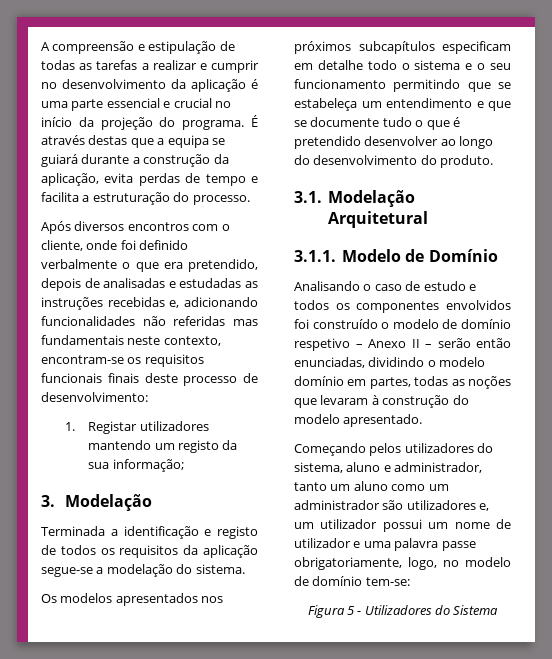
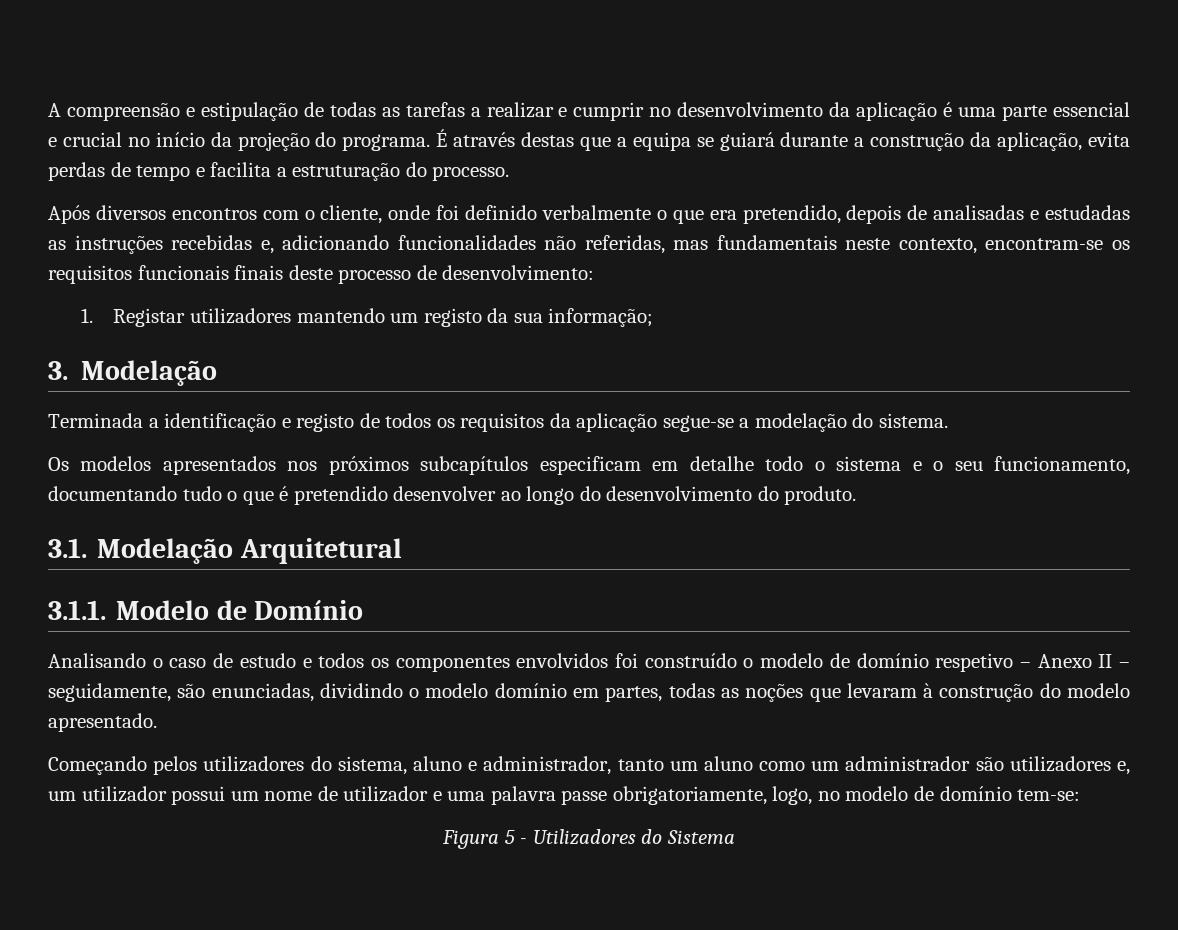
[173,316,226,326] referidas -> [584,235,665,254] referidas,
[294,79,511,92] [294,98,511,111] [294,117,380,127] funcionamento permitindo que se estabeleça um entendimento e que se documente -> [994,456,1131,475] [48,486,177,501] funcionamento, documentando
[437,338,511,348] serão então -> [48,683,206,702] seguidamente, são

